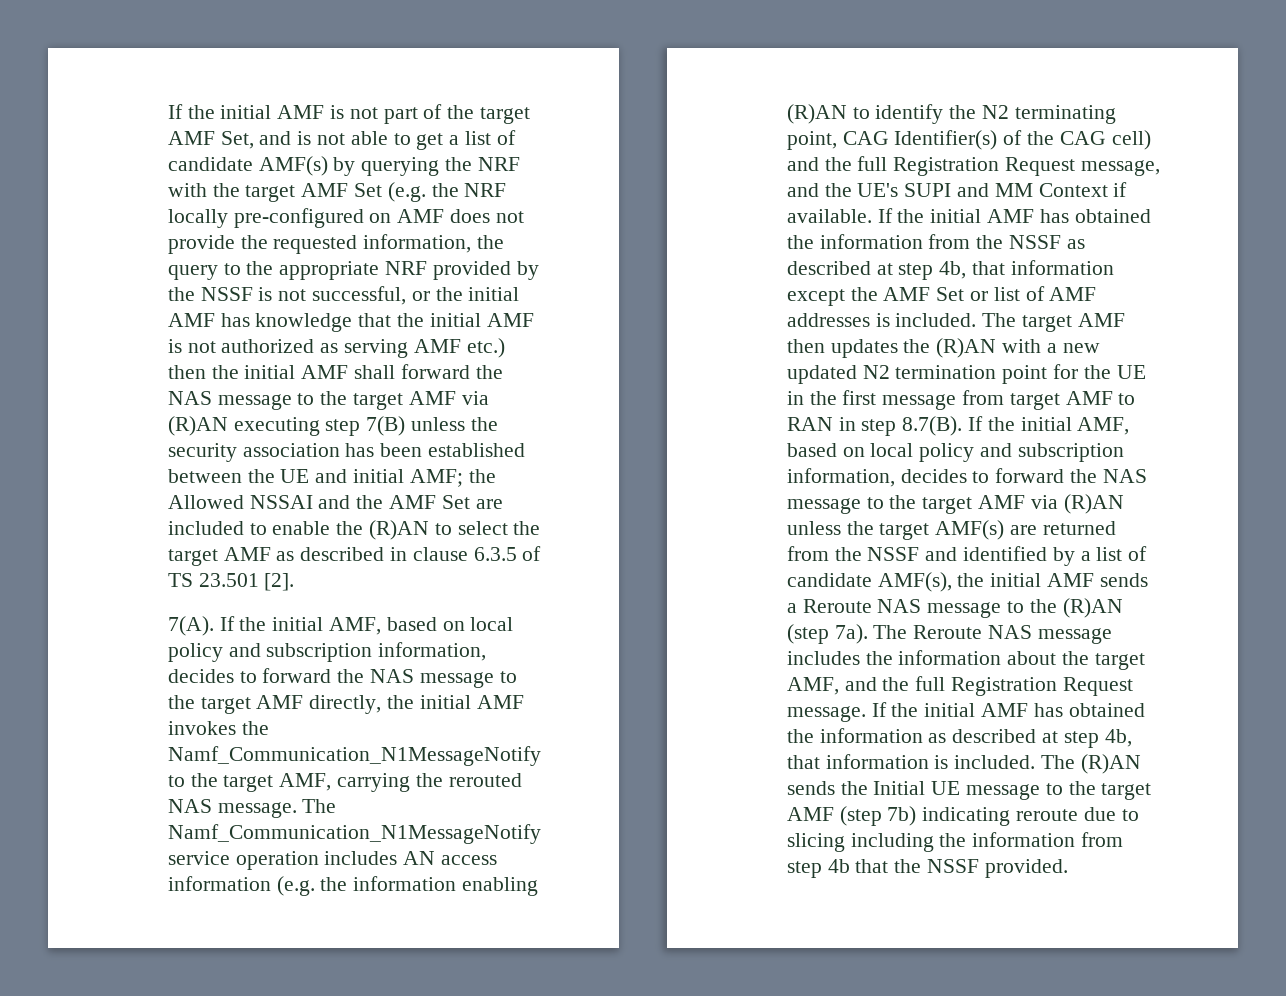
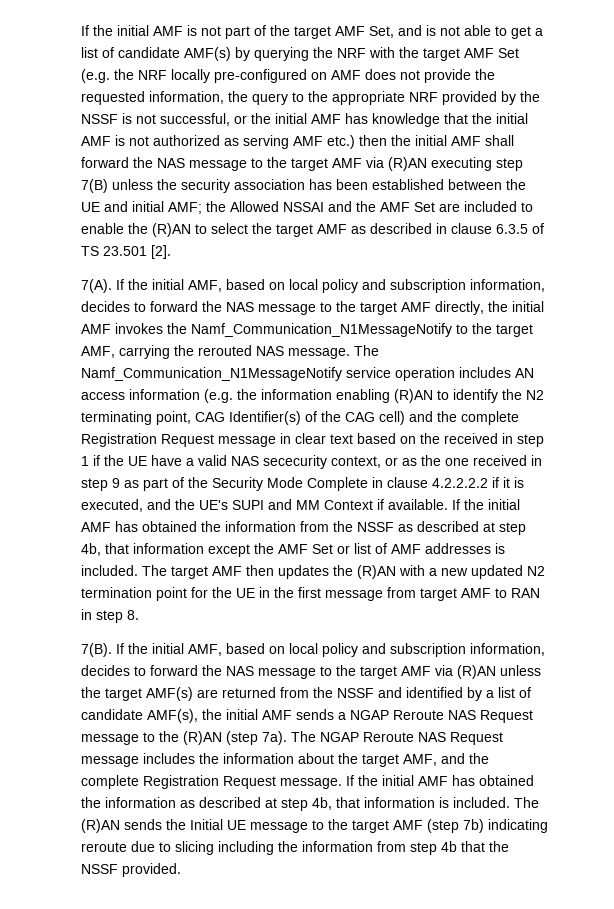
[857,156,1160,176] full Registration Request message, -> [460,411,519,425] [80,433,544,447] [80,455,542,469] [80,477,524,491] [80,499,143,512] complete Registration Request message in clear text based on the received in step 1 if the UE have a valid NAS sececurity context, or as the one received in step 9 as part of the Security Mode Complete in clause 4.2.2.2.2 if it is executed,
[902,416,963,436] 8.7(B). -> [126,610,139,620] [80,643,112,657] 8. // 7(B).
[802,599,922,613] Reroute NAS -> [349,710,533,723] NGAP Reroute NAS Request
[913,625,1032,639] Reroute NAS -> [319,732,503,745] NGAP Reroute NAS Request
[915,676,946,691] full -> [80,775,139,789] complete

